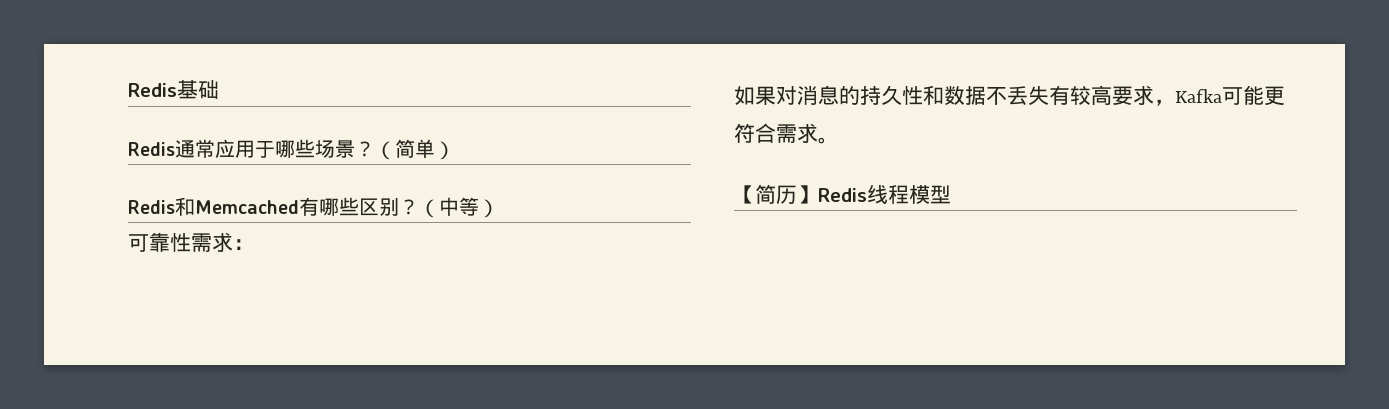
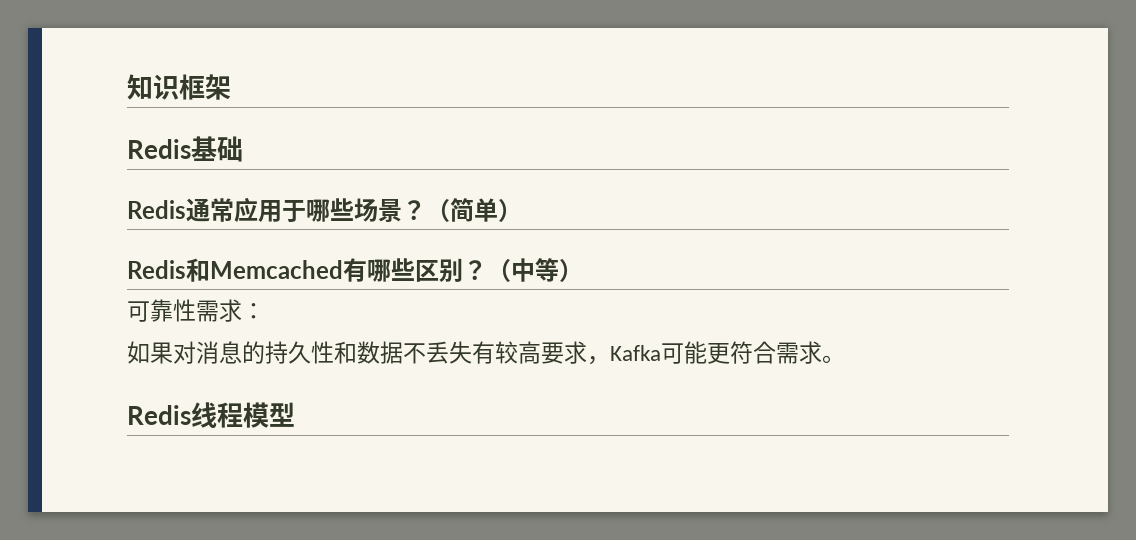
(128, 90) none -> [127,74,231,100] 知识框架 //
[734,184,818,204] 【简历】 -> (845, 359) none

